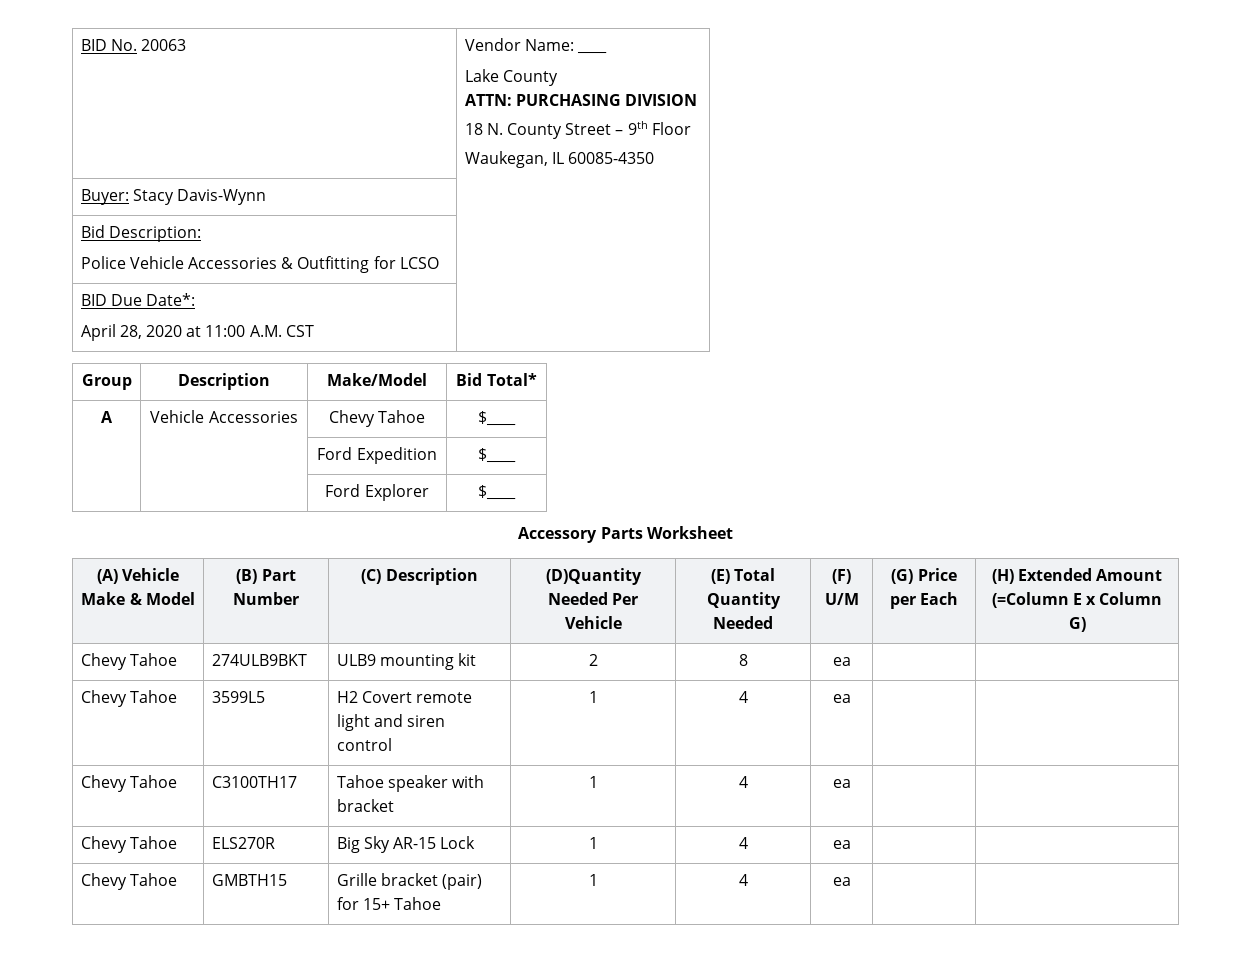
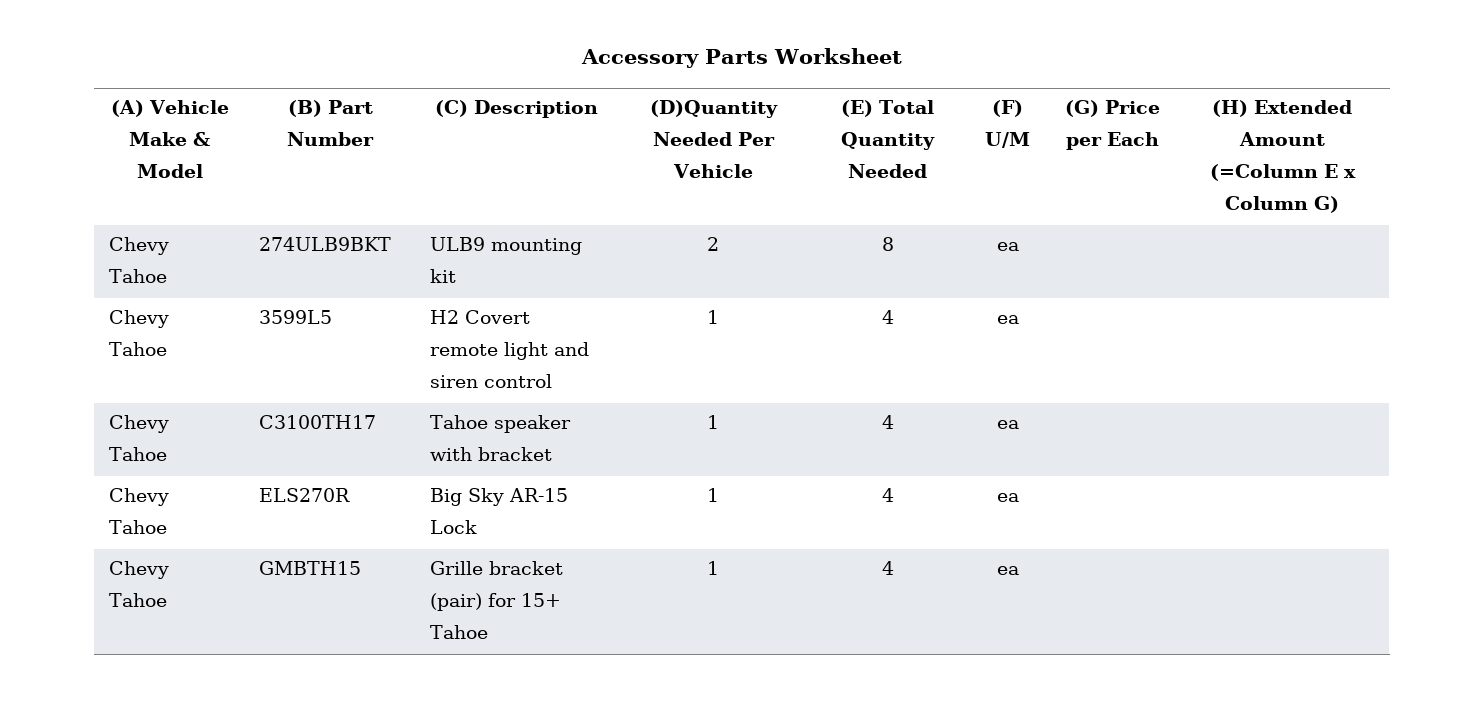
[80,39,187,51] [464,38,574,51] [577,51,608,54] [464,69,558,86] [464,94,698,106] [464,121,691,139] [464,151,655,168] [80,189,267,205] [80,225,201,242] [80,256,439,273] [80,293,196,306] [80,324,314,341] [81,374,132,390] [178,373,270,390] [327,373,427,386] [456,373,537,386] [101,411,113,423] [150,410,298,423] [328,410,426,427] [478,411,516,426] [317,447,437,464] [478,448,516,463] [325,484,429,501] [478,485,516,500] BID No. 20063 | Vendor Name: ____ // Lake County // ATTN: PURCHASING DIVISION // 18 N. County Street – 9th Floor // Waukegan, IL 60085-4350 // Buyer: Stacy Davis-Wynn | // Bid Description: // Police Vehicle Accessories & Outfitting for LCSO | // BID Due Date*: // April 28, 2020 at 11:00 A.M. CST | // Group | Description | Make/Model | Bid Total* // A | Vehicle Accessories | Chevy Tahoe | $____ // | | Ford Expedition | $____ // | | Ford Explorer | $____ // -> (581, 58) none

